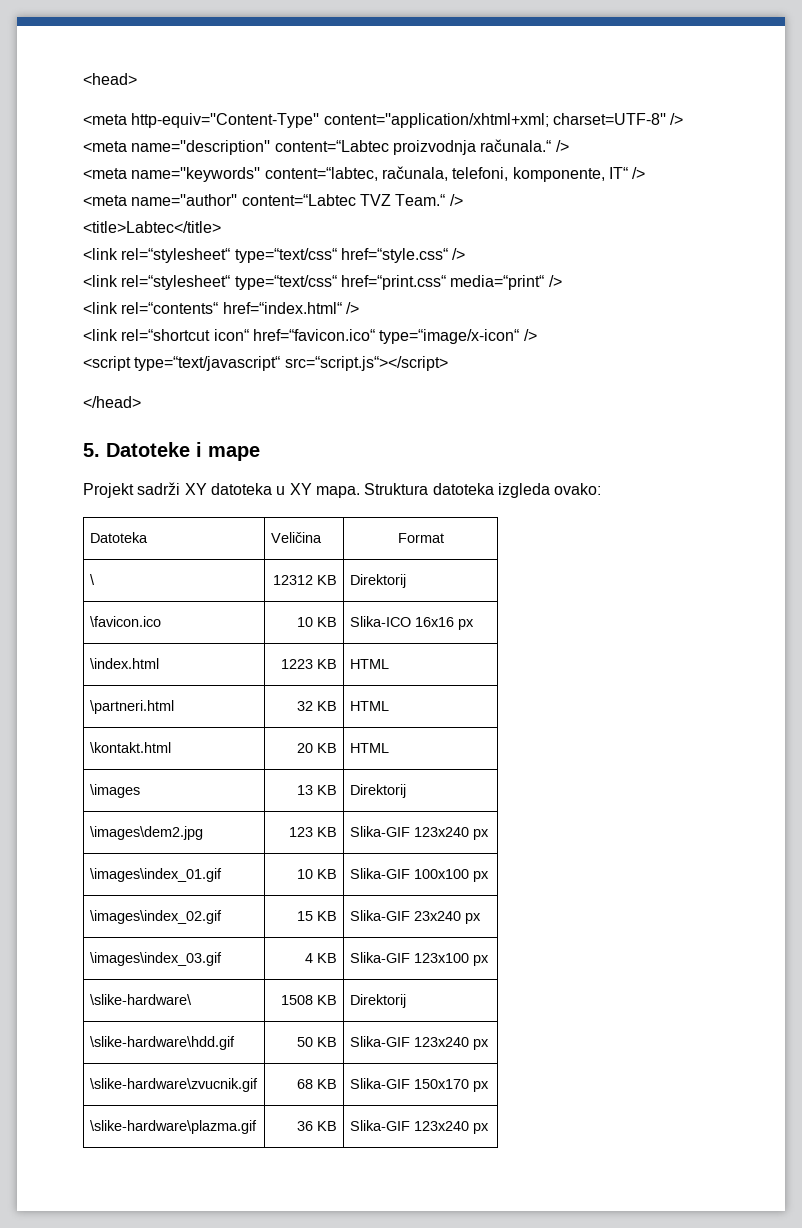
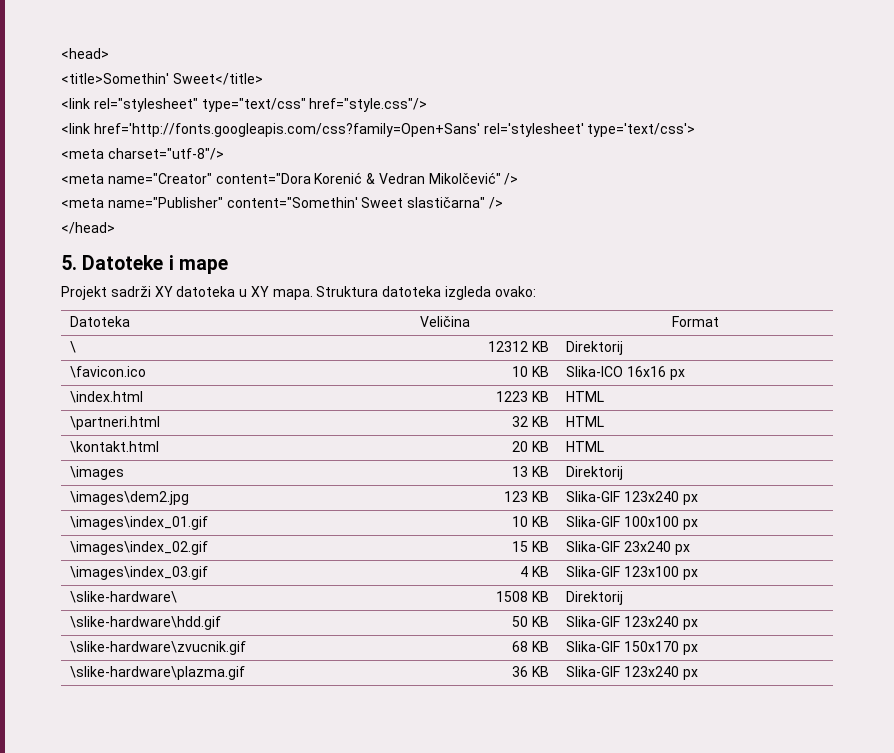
[83,113,684,128] [83,139,569,155] [83,166,646,182] [83,194,463,206] [83,221,221,233] [83,248,466,263] [83,275,562,290] [83,302,359,314] [83,329,537,344] [83,356,448,371] <meta http-equiv=''Content-Type'' content=''application/xhtml+xml; charset=UTF-8'' /> // <meta name=''description'' content=“Labtec proizvodnja računala.“ /> // <meta name=''keywords'' content=“labtec, računala, telefoni, komponente, IT“ /> // <meta name=''author'' content=“Labtec TVZ Team.“ /> // <title>Labtec</title> // <link rel=“stylesheet“ type=“text/css“ href=“style.css“ /> // <link rel=“stylesheet“ type=“text/css“ href=“print.css“ media=“print“ /> // <link rel=“contents“ href=“index.html“ /> // <link rel=“shortcut icon“ href=“favicon.ico“ type=“image/x-icon“ /> // <script type=“text/javascript“ src=“script.js“></script> -> [61,73,263,85] [61,98,428,112] [61,123,696,137] [61,148,224,160] [61,172,519,185] [61,197,503,209] <title>Somethin' Sweet</title> // <link rel="stylesheet" type="text/css" href="style.css"/> // <link href='http://fonts.googleapis.com/css?family=Open+Sans' rel='stylesheet' type='text/css'> // <meta charset="utf-8"/> // <meta name="Creator" content="Dora Korenić & Vedran Mikolčević" /> // <meta name="Publisher" content="Somethin' Sweet slastičarna" />

